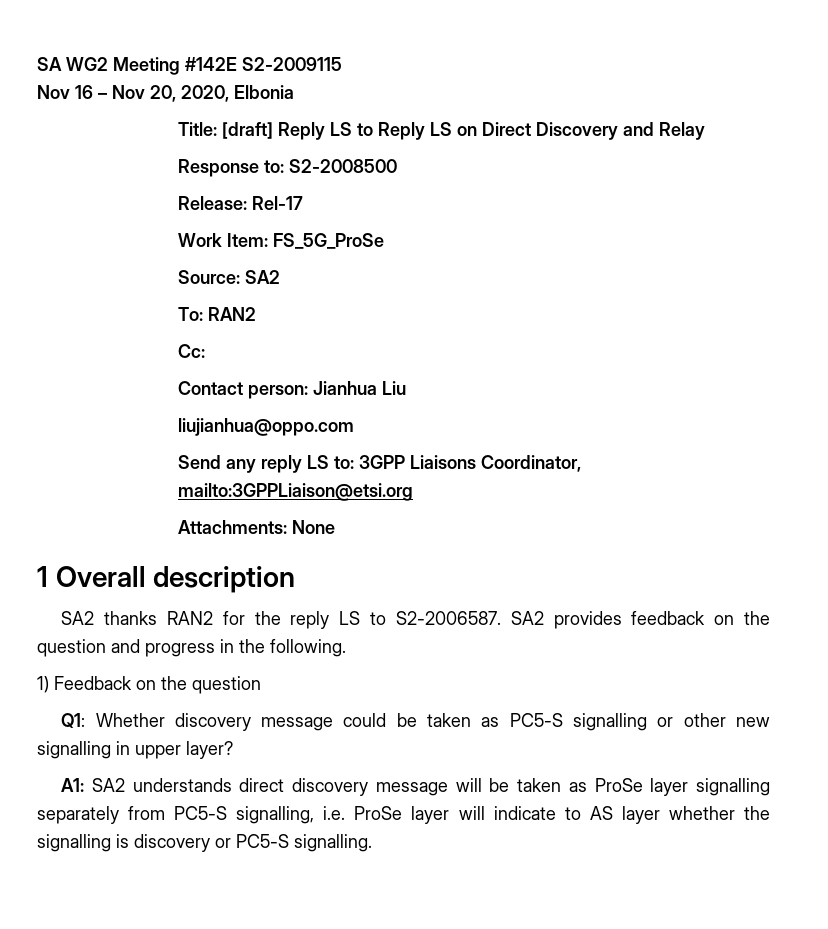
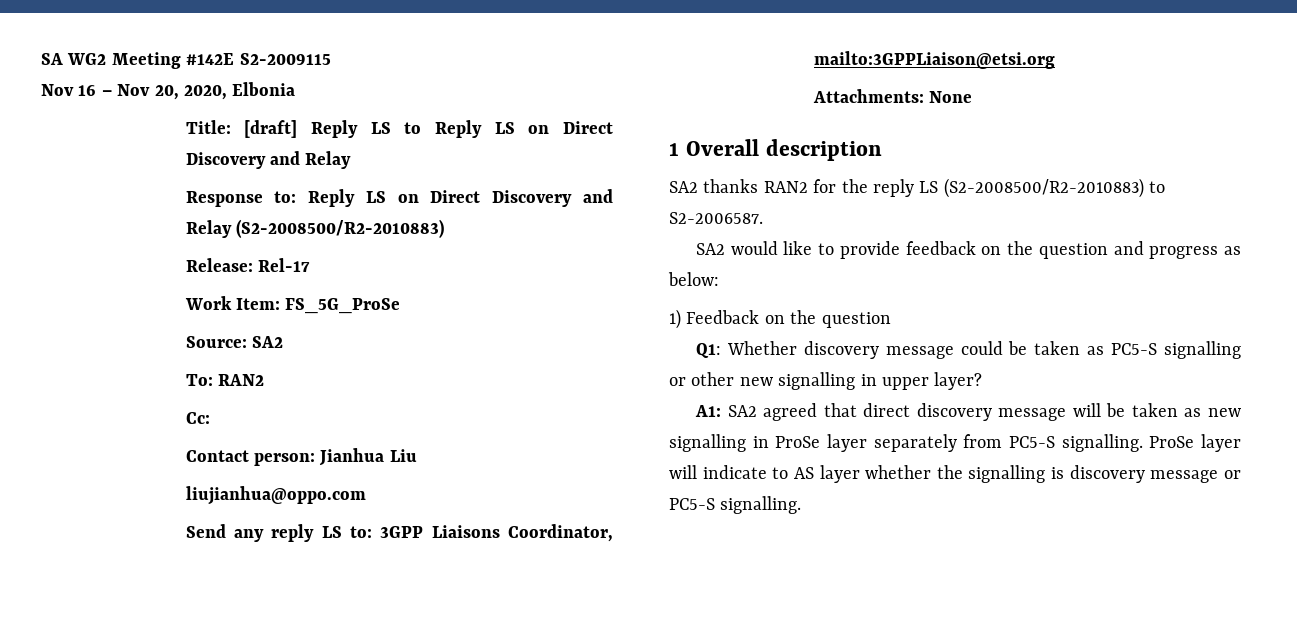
[289,159,398,173] S2-2008500 -> [308,189,613,207] [185,219,445,238] Reply LS on Direct Discovery and Relay (S2-2008500/R2-2010883)
(361, 618) none -> [943,178,1144,198] (S2-2008500/R2-2010883)
[510,611,622,629] SA2 provides -> [695,241,900,259] // SA2 would like to provide
[220,639,346,657] in the following. -> [1224,246,1241,255] [668,272,719,286] as below:
[132,778,232,792] understands -> [763,403,857,421] agreed that
[594,778,770,796] ProSe layer signalling -> [1208,408,1241,417] [669,434,867,452] new signalling in ProSe layer
[236,806,346,824] signalling, i.e. -> [1061,434,1143,452] signalling.
(210, 843) none -> [1150,470,1219,483] message

